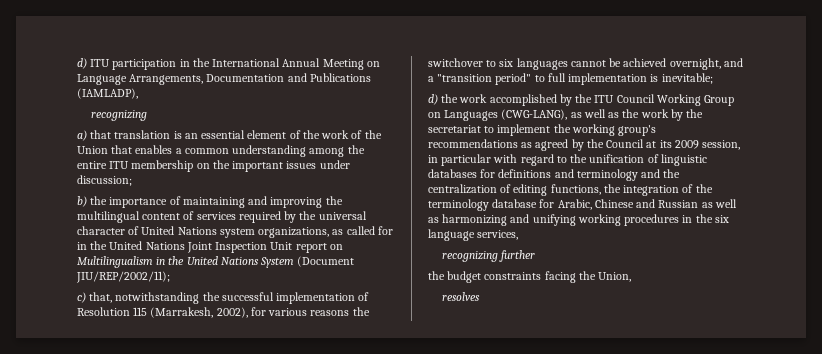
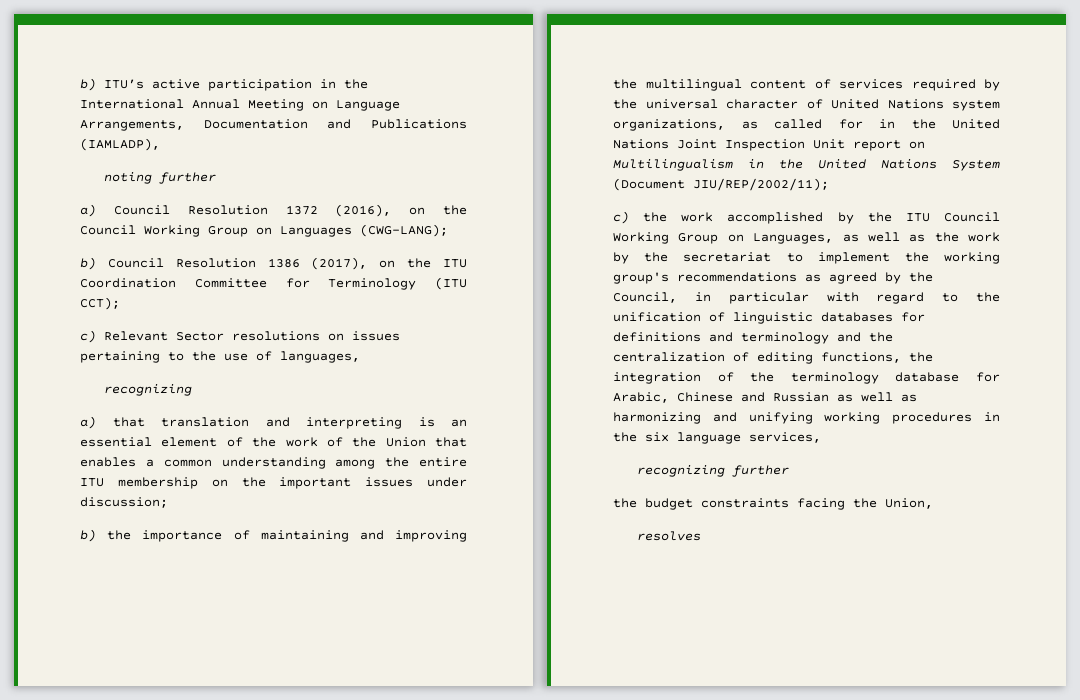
[77,58,111,69] d) ITU -> [80,78,200,91] b) ITU’s active
(138, 93) none -> [104,172,217,184] [80,204,467,217] [80,224,448,237] [80,257,467,270] [80,277,467,290] [80,297,120,310] [80,330,400,343] [80,351,360,363] // noting further // a) Council Resolution 1372 (2016), on the Council Working Group on Languages (CWG-LANG); // b) Council Resolution 1386 (2017), on the ITU Coordination Committee for Terminology (ITU CCT); // c) Relevant Sector resolutions on issues pertaining to the use of languages,
(171, 134) none -> [265,417,402,429] and interpreting
[89,292,370,304] [77,307,370,318] [428,58,743,70] [428,73,713,85] [428,94,438,105] that, notwithstanding the successful implementation of Resolution 115 (Marrakesh, 2002), for various reasons the switchover to six languages cannot be achieved overnight, and a "transition period" to full implementation is inevitable; // d) -> (629, 217) none
[444,109,568,121] Languages (CWG-LANG), -> [753,233,834,244] Languages,
[606,139,741,150] Council at its 2009 session, -> [613,292,677,303] Council,

